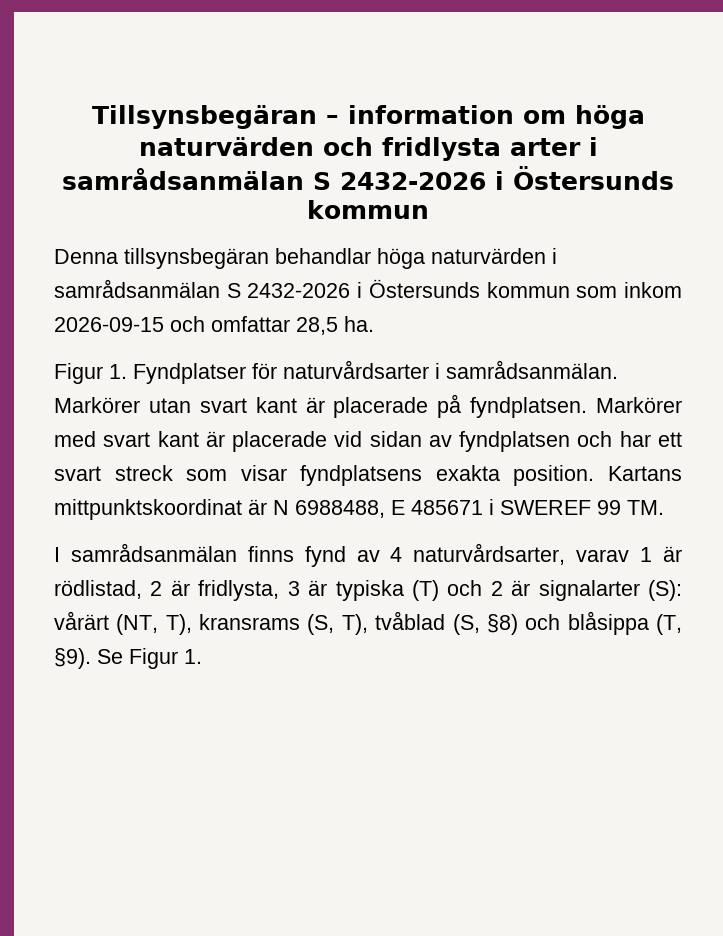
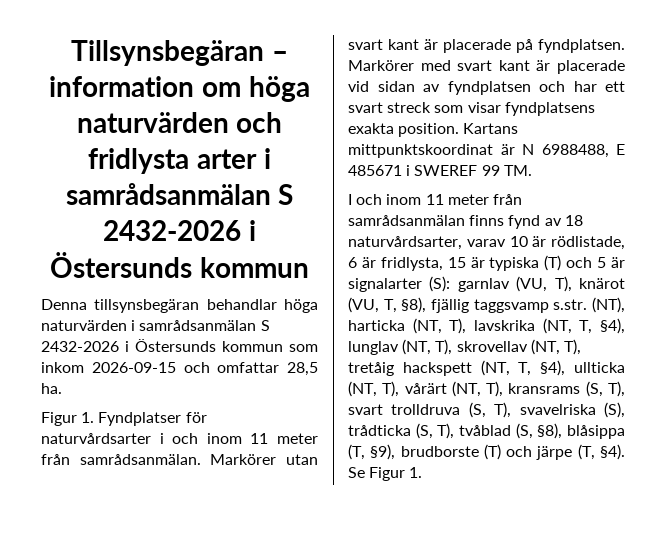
(440, 371) none -> [172,433,318,444] [41,454,70,465] och inom 11 meter från
(60, 554) none -> [356,194,522,205] och inom 11 meter från
[390,547,403,562] 4 -> [564,215,583,226] 18
[640,546,683,562] [54,580,163,599] 1 är rödlistad, 2 -> [509,236,625,250] [348,257,357,268] 10 är rödlistade, 6
[287,581,300,596] 3 -> [447,257,466,268] 15
[490,581,503,596] 2 -> [597,257,607,268] 5
(683, 590) none -> [457,276,625,292] [348,297,625,313] [348,318,625,334] [348,339,581,355] [348,360,625,376] [348,381,400,397] garnlav (VU, T), knärot (VU, T, §8), fjällig taggsvamp s.str. (NT), harticka (NT, T), lavskrika (NT, T, §4), lunglav (NT, T), skrovellav (NT, T), tretåig hackspett (NT, T, §4), ullticka (NT, T),
[375,611,683,635] [54,648,91,669] tvåblad (S, §8) och blåsippa (T, §9). -> [348,402,625,418] [348,423,625,439] [348,444,625,460] svart trolldruva (S, T), svavelriska (S), trådticka (S, T), tvåblad (S, §8), blåsippa (T, §9), brudborste (T) och järpe (T, §4).

